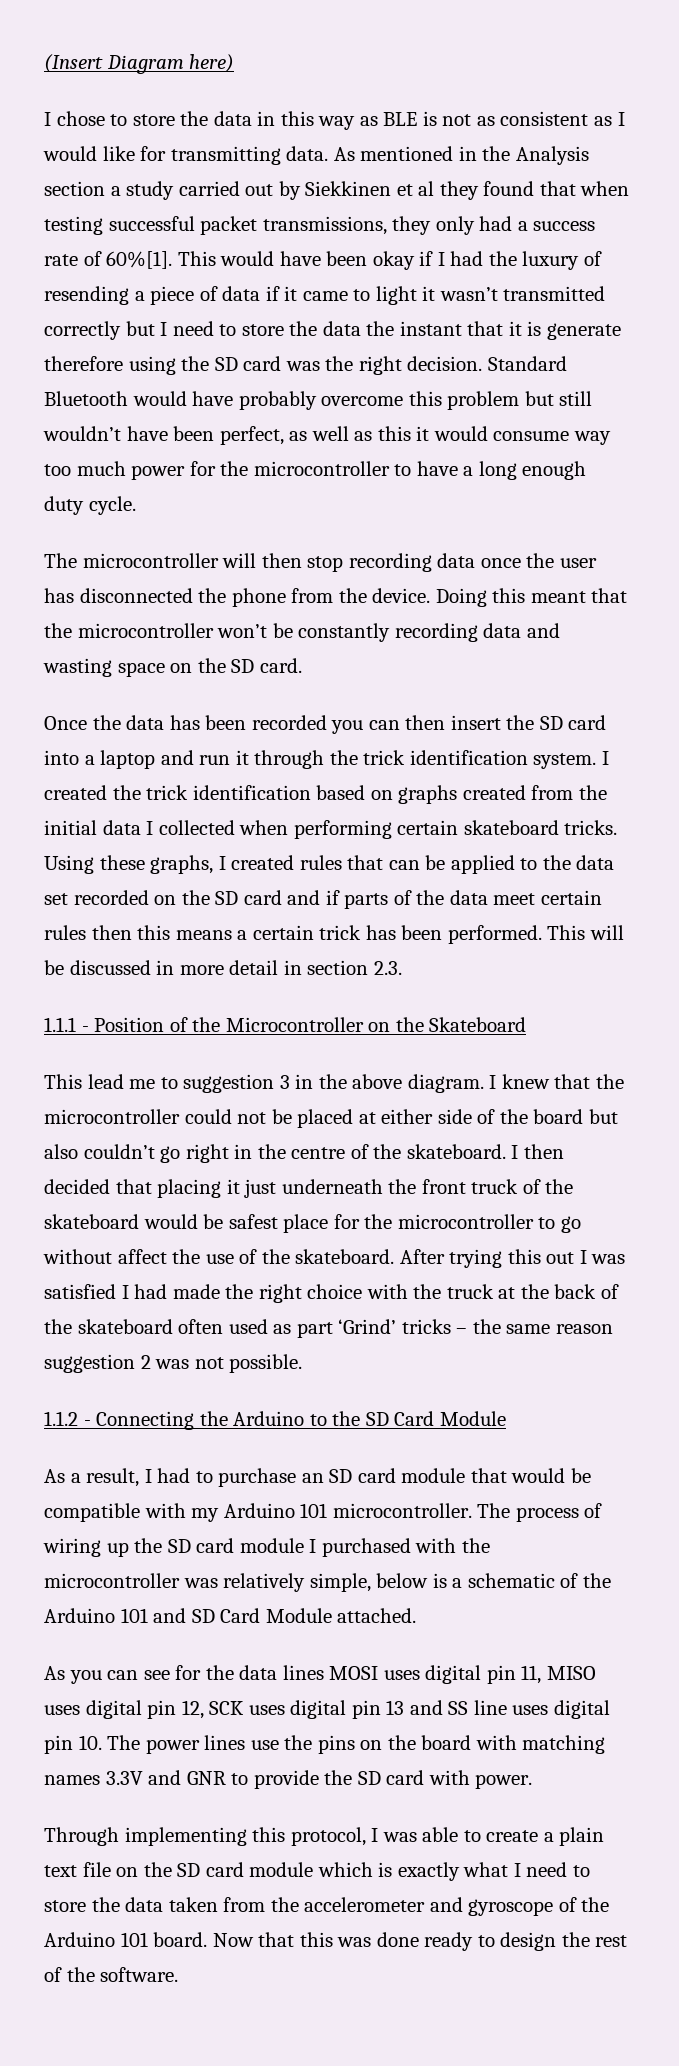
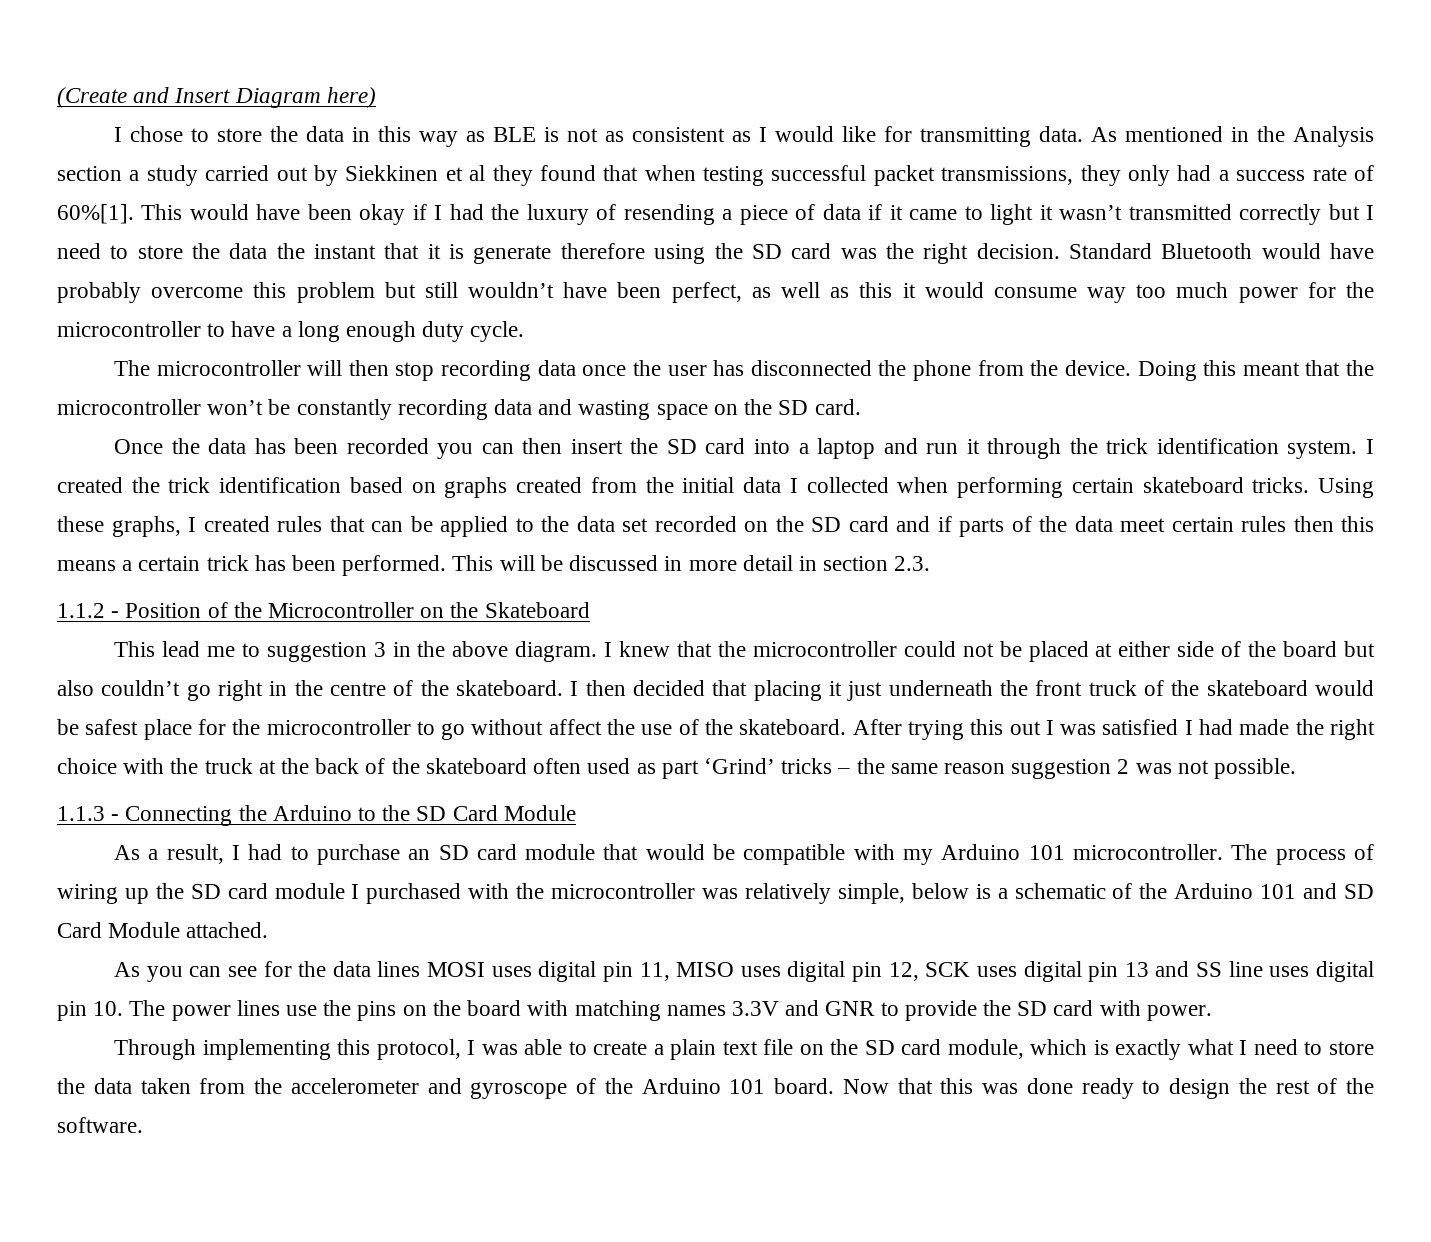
[44,54,103,73] (Insert -> [57,87,231,108] (Create and Insert
[44,1017,76,1032] 1.1.1 -> [57,603,105,618] 1.1.2
[44,1411,78,1426] 1.1.2 -> [57,806,105,821] 1.1.3
[249,1862,314,1877] module -> [947,1039,1024,1059] module,

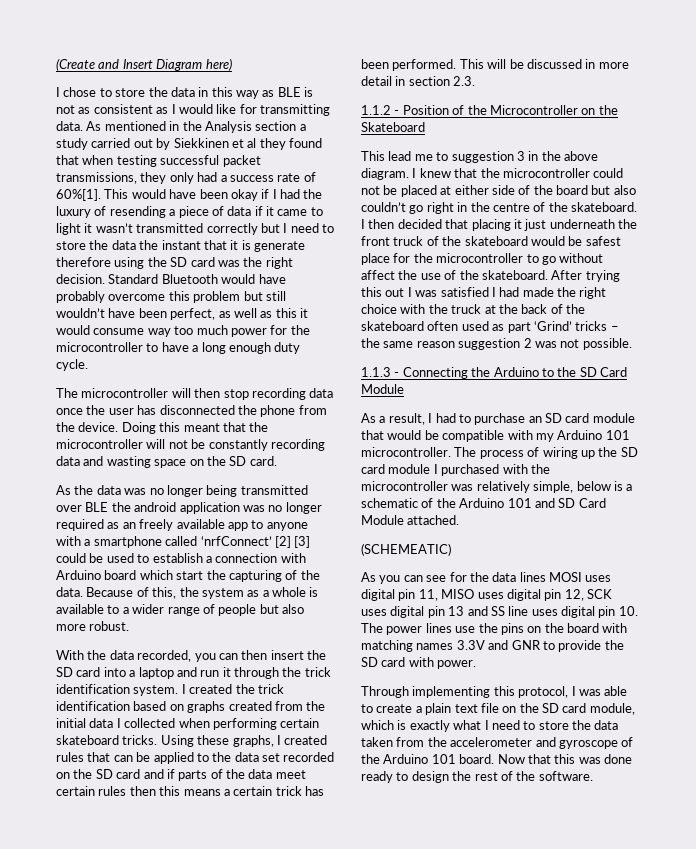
[207,400,264,415] won’t -> [146,439,188,449] will not
[113,438,429,454] Once the data has been recorded -> [56,485,308,497] [56,502,322,514] [56,519,308,531] [56,536,311,548] [56,553,306,563] [56,570,320,582] [56,587,319,599] [56,604,304,616] [56,621,130,631] [56,650,192,662] As the data was no longer being transmitted over BLE the android application was no longer required as an freely available app to anyone with a smartphone called ‘nrfConnect’ [2] [3] could be used to establish a connection with Arduino board which start the capturing of the data. Because of this, the system as a whole is available to a wider range of people but also more robust. // With the data recorded,
(269, 930) none -> [361,543,451,556] // (SCHEMEATIC)

